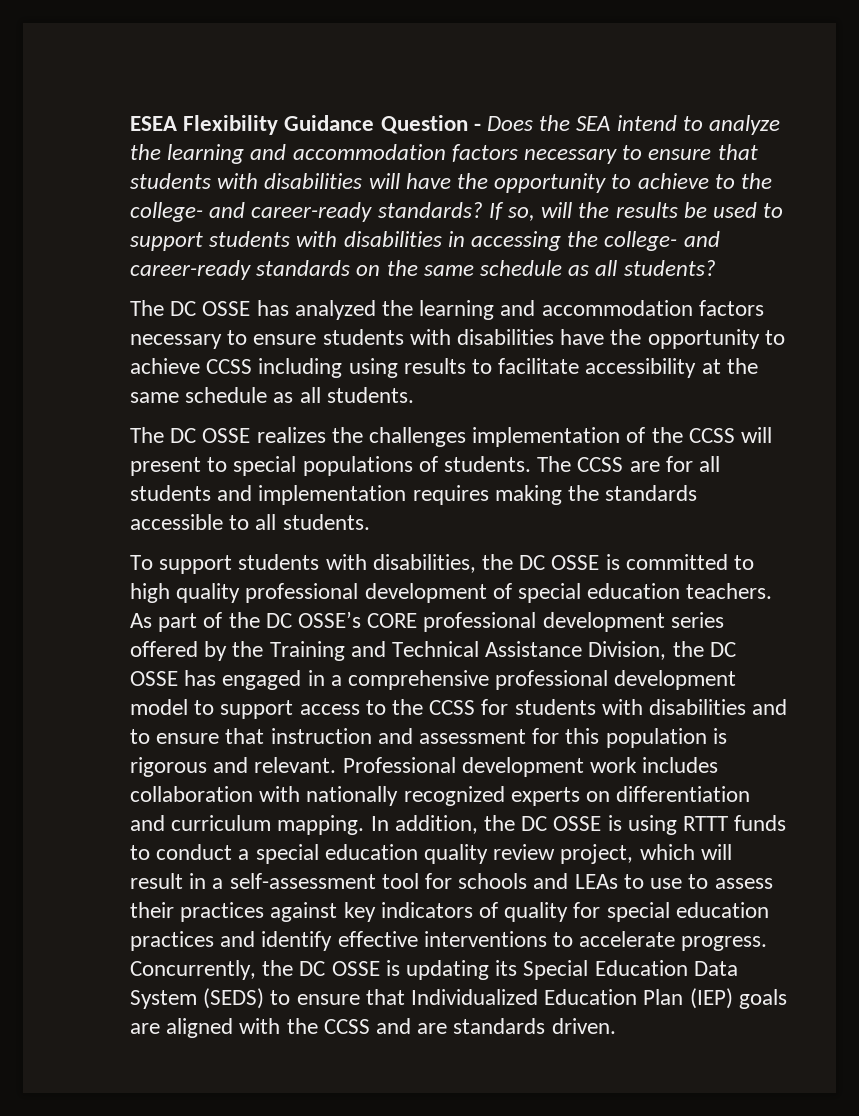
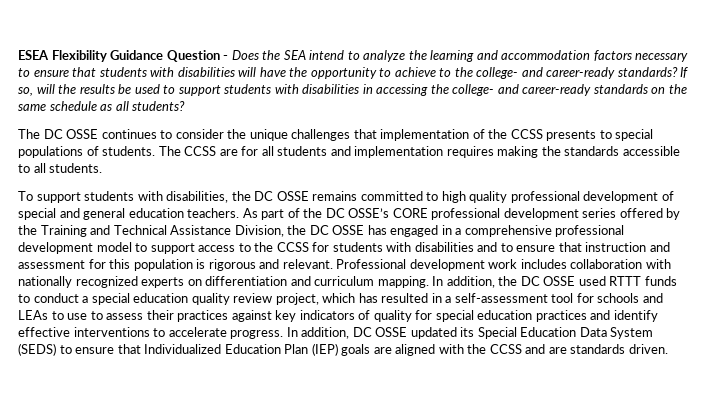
[256,300,764,320] [130,329,785,349] [130,358,758,378] [130,387,414,403] [130,427,467,447] has analyzed the learning and accommodation factors necessary to ensure students with disabilities have the opportunity to achieve CCSS including using results to facilitate accessibility at the same schedule as all students. // The DC OSSE realizes the challenges -> [101,129,377,141] continues to consider the unique challenges that
[741,427,773,443] [130,457,201,476] will present -> [546,130,597,141] presents
[605,554,620,570] is -> [312,191,358,201] remains
(582, 593) none -> [59,208,126,220] and general
[607,815,677,835] is using -> [578,276,606,286] used
[700,844,732,860] [130,873,183,889] will result -> [358,293,429,303] has resulted
[130,960,490,980] Concurrently, the DC OSSE is updating -> [286,327,457,339] In addition, DC OSSE updated

